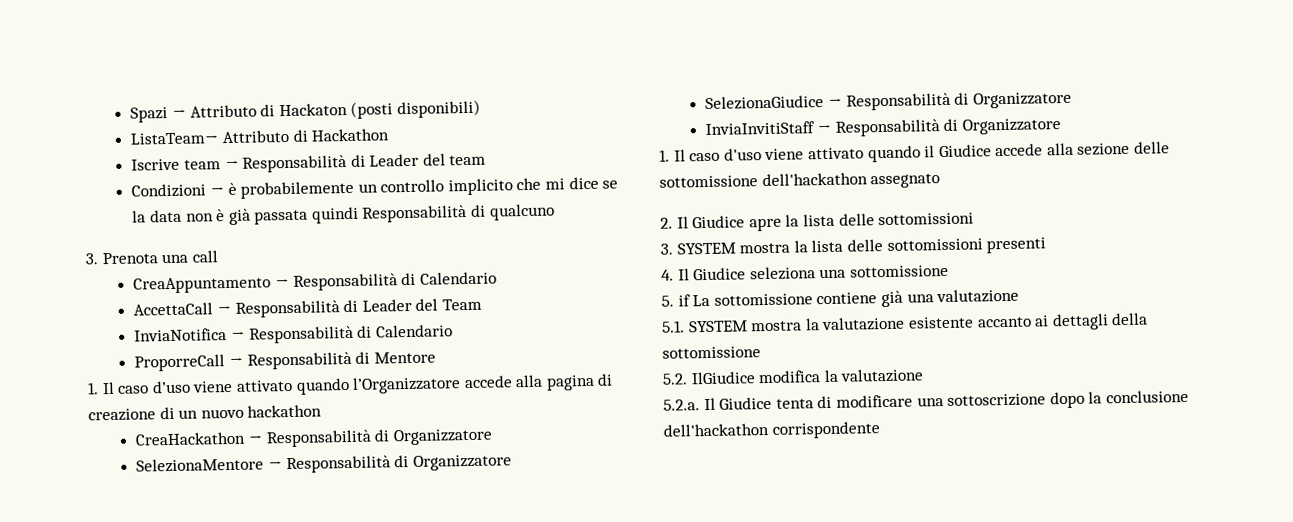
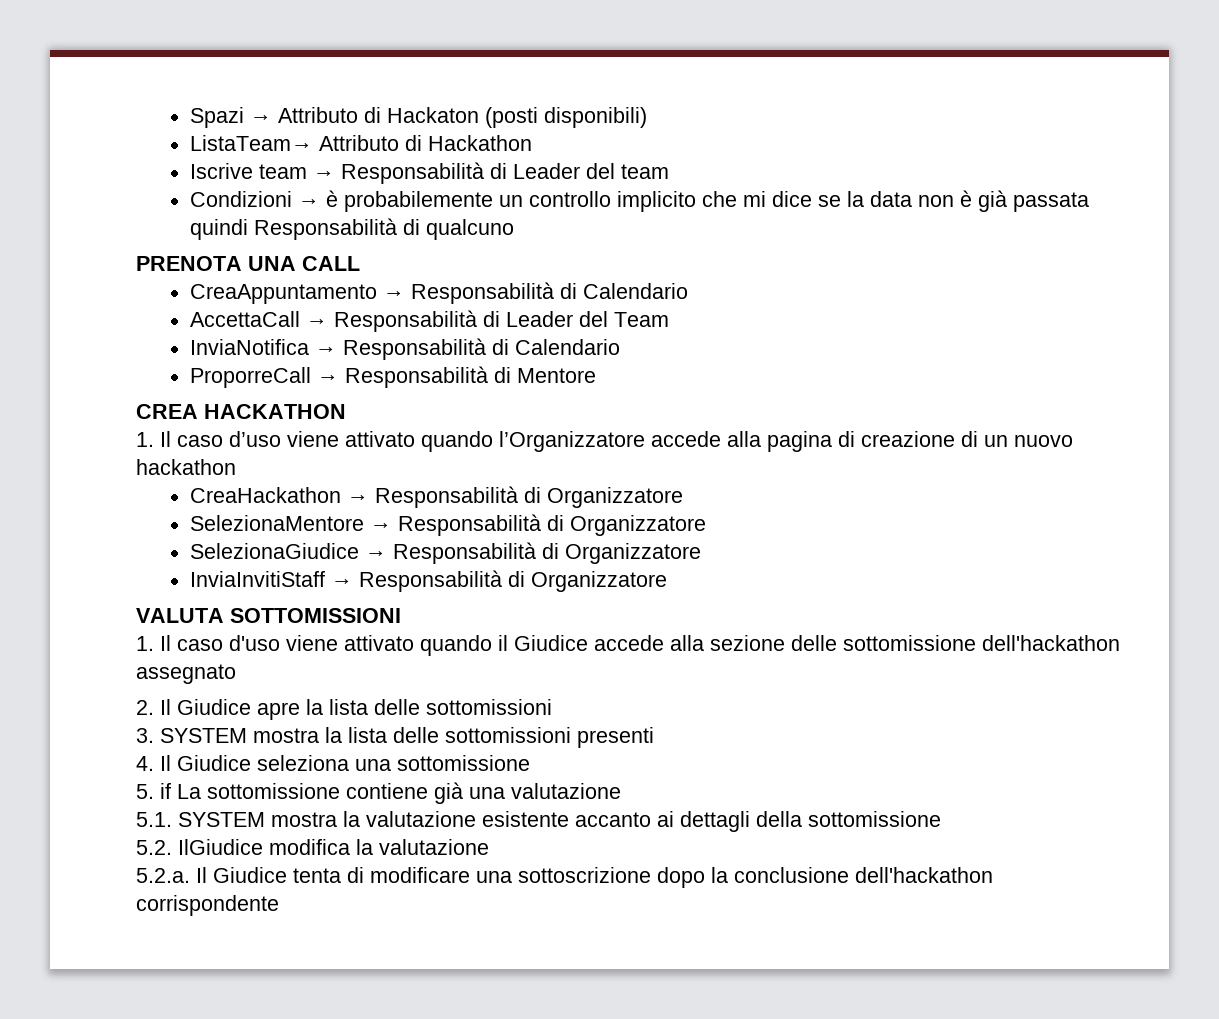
[85,250,218,265] 3. Prenota una call -> [136,256,360,271] PRENOTA UNA CALL
(436, 357) none -> [136,404,346,419] // CREA HACKATHON
(1061, 126) none -> [136,608,401,623] // VALUTA SOTTOMISSIONI

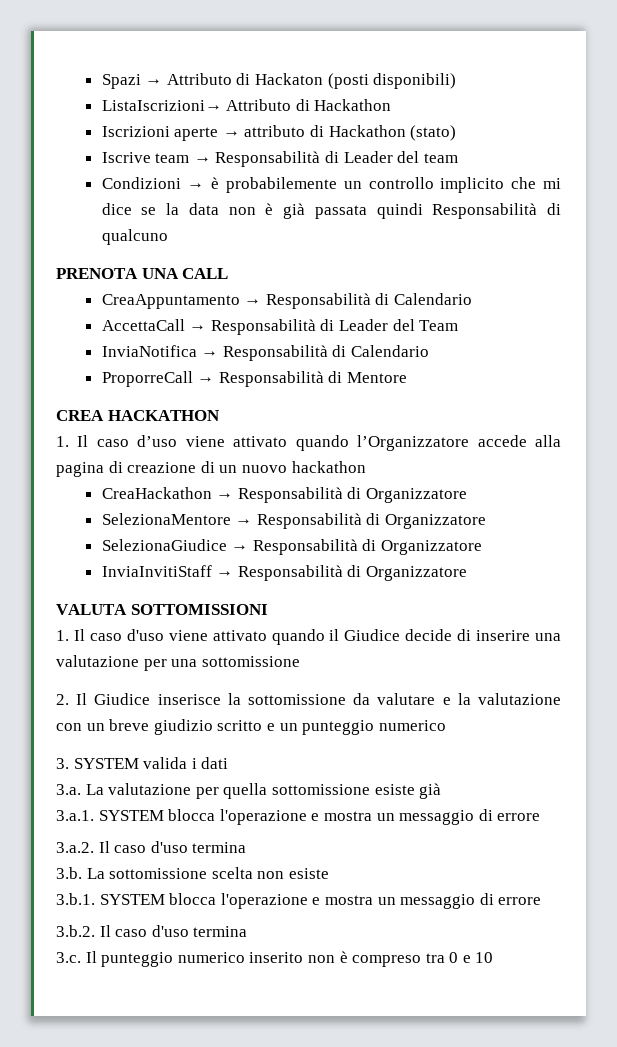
[190,135,314,151] ListaTeam→ -> [101,100,222,111] ListaIscrizioni→
(533, 143) none -> [101,125,457,141] // Iscrizioni aperte → attributo di Hackathon (stato)
[594,635,1120,651] [136,664,236,684] accede alla sezione delle sottomissione dell'hackathon assegnato -> [405,629,561,641] [56,655,300,671] decide di inserire una valutazione per una sottomissione
[257,699,552,720] [136,727,654,748] [136,755,530,771] [136,782,621,804] [136,811,941,832] [136,839,489,855] [136,867,993,888] [136,895,279,916] apre la lista delle sottomissioni // 3. SYSTEM mostra la lista delle sottomissioni presenti // 4. Il Giudice seleziona una sottomissione // 5. if La sottomissione contiene già una valutazione // 5.1. SYSTEM mostra la valutazione esistente accanto ai dettagli della sottomissione // 5.2. IlGiudice modifica la valutazione // 5.2.a. Il Giudice tenta di modificare una sottoscrizione dopo la conclusione dell'hackathon corrispondente -> [157,693,561,705] [56,719,446,735] [56,757,229,769] [56,783,442,799] [56,809,541,825] [56,841,247,853] [56,867,329,879] [56,893,542,909] [56,925,248,937] [56,951,494,967] inserisce la sottomissione da valutare e la valutazione con un breve giudizio scritto e un punteggio numerico // 3. SYSTEM valida i dati // 3.a. La valutazione per quella sottomissione esiste già // 3.a.1. SYSTEM blocca l'operazione e mostra un messaggio di errore // 3.a.2. Il caso d'uso termina // 3.b. La sottomissione scelta non esiste // 3.b.1. SYSTEM blocca l'operazione e mostra un messaggio di errore // 3.b.2. Il caso d'uso termina // 3.c. Il punteggio numerico inserito non è compreso tra 0 e 10

